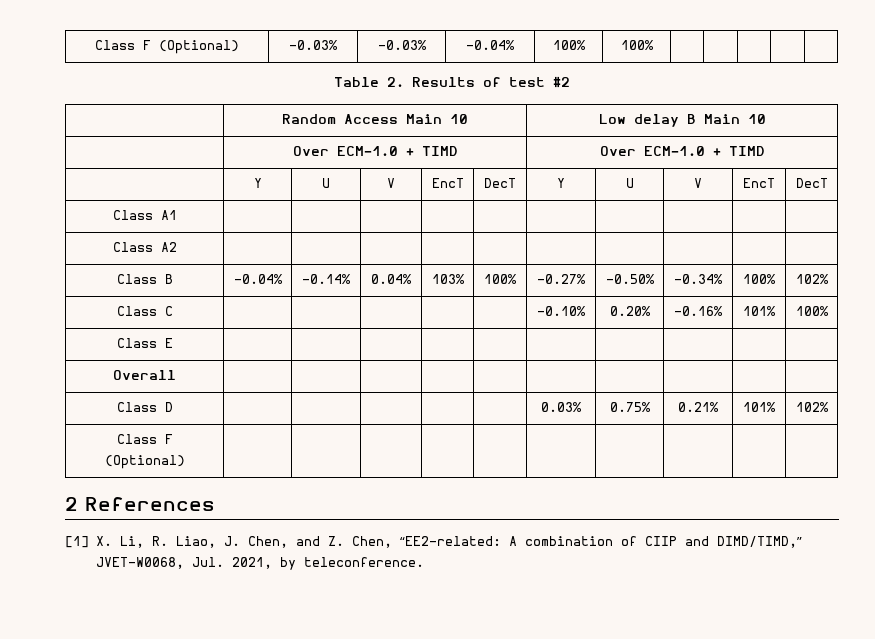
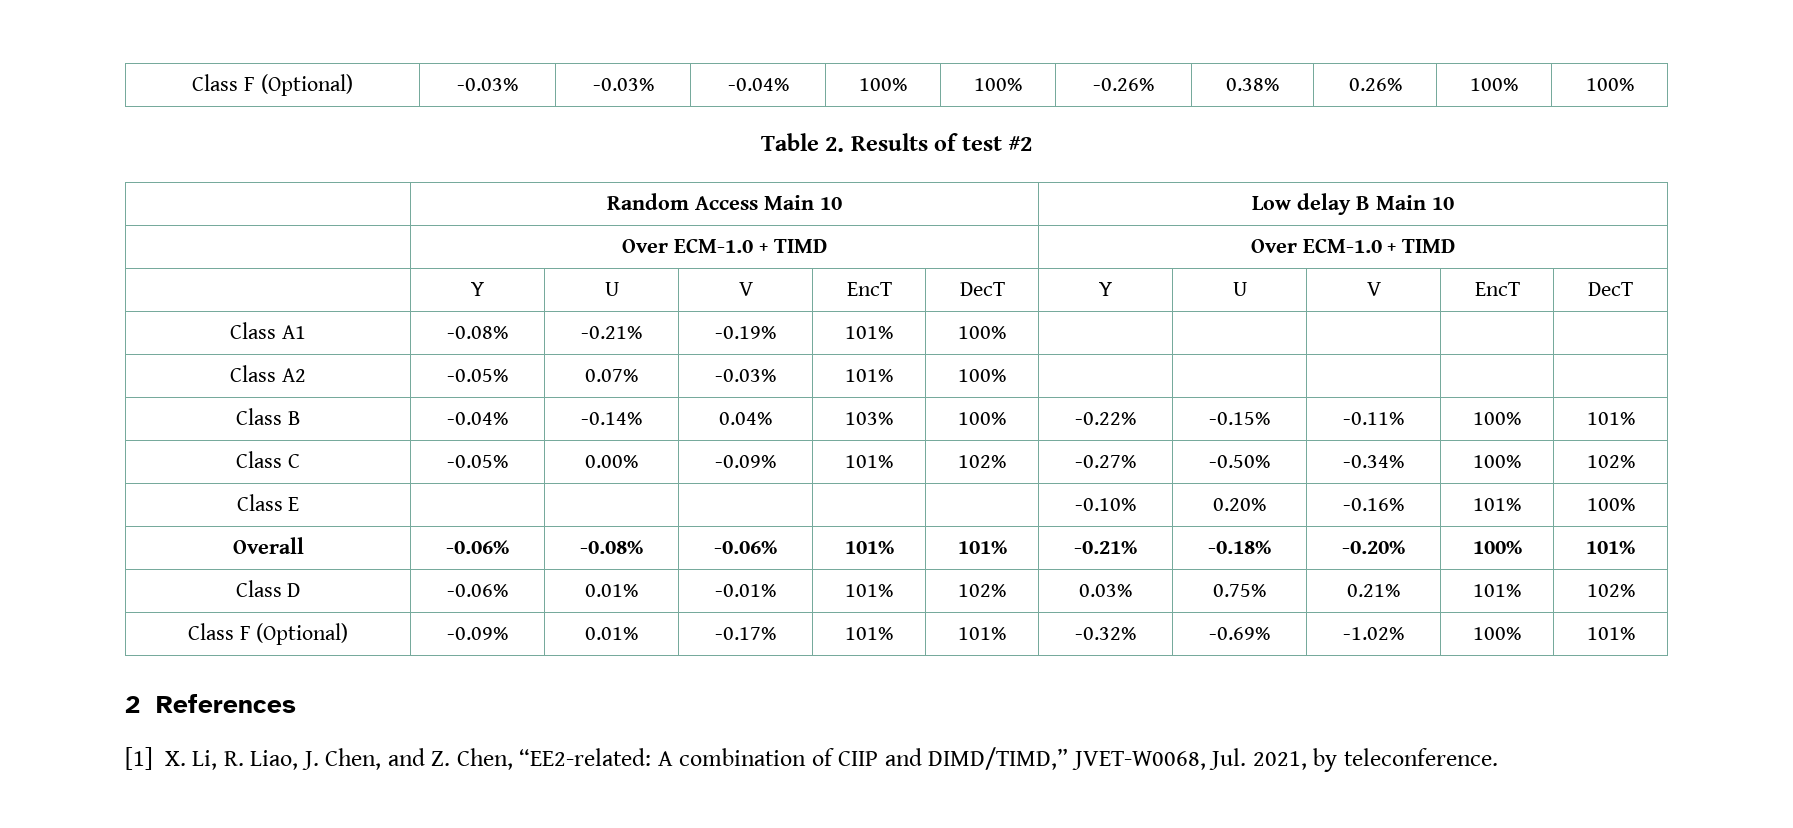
(654, 45) | | | | -> [1093,78,1154,91] [1226,78,1279,91] [1348,78,1402,91] [1470,78,1518,91] [1585,78,1634,91] -0.26% | 0.38% | 0.26% | 100% | 100%
[112,242,177,252] | | | | | | | | | // Class A2 | | | | | -> [447,326,509,339] [581,326,642,339] [715,326,776,339] [845,326,893,339] [958,326,1006,339] [230,365,306,382] [447,369,509,382] [585,369,638,382] [715,369,776,382] [845,369,893,382] [958,369,1006,382] -0.08% | -0.21% | -0.19% | 101% | 100% | | | | | // Class A2 | -0.05% | 0.07% | -0.03% | 101% | 100%
(517, 279) none -> [1075,412,1136,425] [1209,412,1270,425] [1343,412,1404,425] [1473,412,1521,425] [1586,412,1635,425] [236,451,300,468] [447,455,509,468] [585,455,638,468] [715,455,776,468] [845,455,893,468] [958,455,1006,468] | -0.22% | -0.15% | -0.11% | 100% | 101% // Class C | -0.05% | 0.00% | -0.09% | 101% | 102%
[164,306,173,316] C -> [288,497,300,511] E
[116,338,173,348] // Class E | | | | | | | | | | -> (1635, 504) none
[116,402,173,412] | | | | | | | | | // Class D | | | | | -> [446,540,510,554] [580,540,643,554] [714,540,777,554] [844,540,894,554] [957,540,1007,554] [1074,540,1137,554] [1208,540,1271,554] [1342,540,1405,554] [1472,540,1522,554] [1586,540,1635,554] [235,580,301,597] [447,584,509,597] [585,584,638,597] [715,584,776,597] [845,584,893,597] [958,584,1006,597] -0.06% | -0.08% | -0.06% | 101% | 101% | -0.21% | -0.18% | -0.20% | 100% | 101% // Class D | -0.06% | 0.01% | -0.01% | 101% | 102%
(185, 462) | | | | | | | | | -> [447,627,509,640] [585,627,638,640] [715,627,776,640] [845,627,893,640] [958,627,1006,640] [1075,627,1136,640] [1209,627,1270,640] [1343,627,1404,640] [1473,627,1521,640] [1586,627,1635,640] -0.09% | 0.01% | -0.17% | 101% | 101% | -0.32% | -0.69% | -1.02% | 100% | 101%

